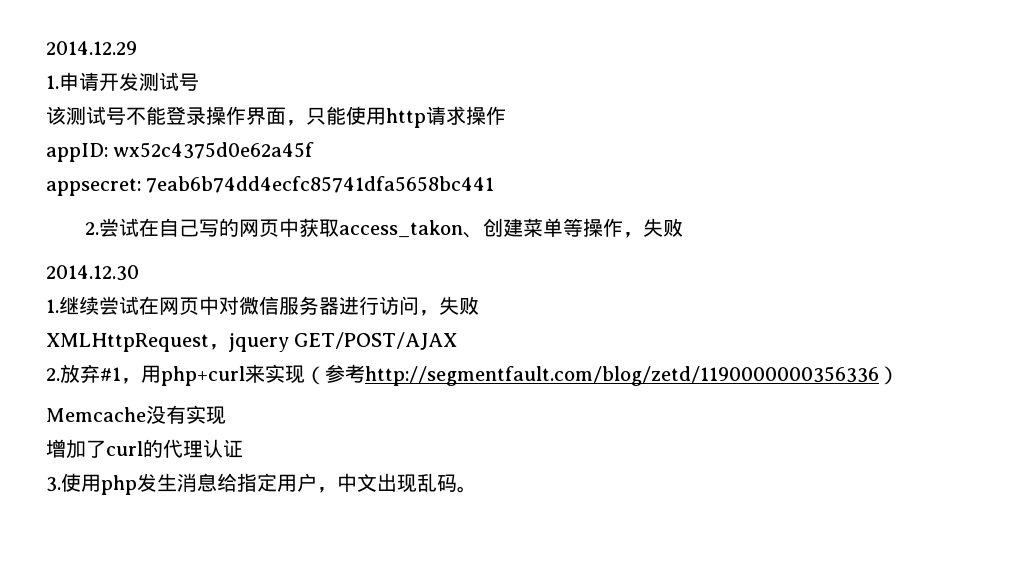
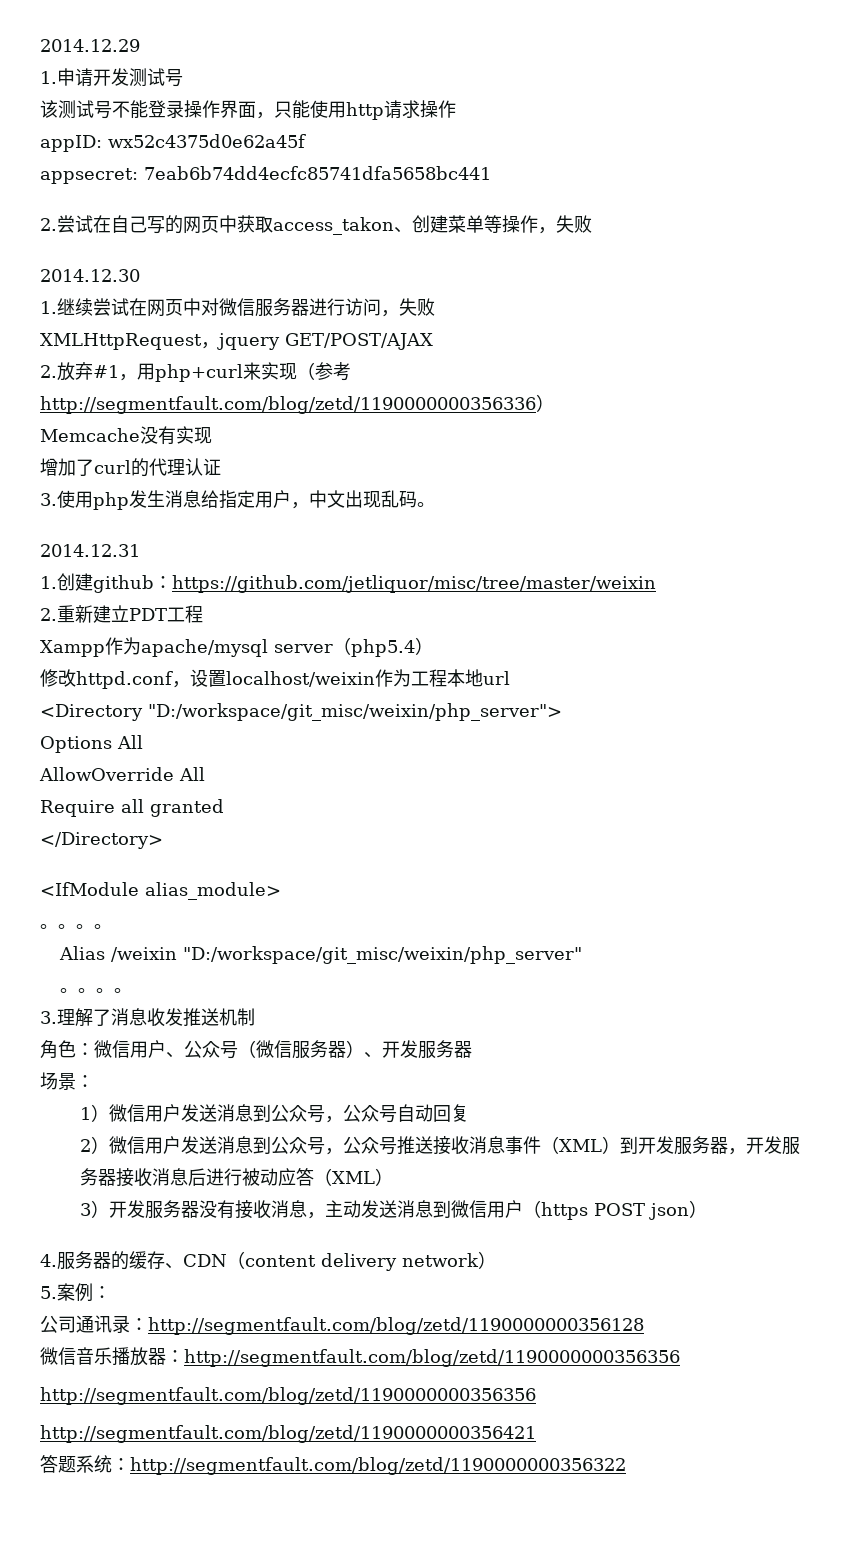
(477, 489) none -> [40,544,140,557] [40,573,656,593] [40,605,203,623] [40,637,433,657] [40,669,510,689] [40,703,562,721] [40,735,143,753] [39,767,205,781] [40,799,224,817] [40,832,163,849] [40,882,281,900] [40,924,112,929] [59,946,583,964] [60,988,133,993] [40,1008,255,1027] [40,1040,472,1059] [40,1072,94,1090] [80,1104,470,1123] [80,1136,801,1155] [80,1168,394,1187] [80,1200,708,1220] [40,1251,496,1271] [40,1283,111,1302] [40,1315,644,1335] [40,1347,680,1367] [40,1387,536,1405] [40,1425,536,1443] [40,1455,626,1475] // 2014.12.31 // 1.创建github：https://github.com/jetliquor/misc/tree/master/weixin // 2.重新建立PDT工程 // Xampp作为apache/mysql server（php5.4） // 修改httpd.conf，设置localhost/weixin作为工程本地url // <Directory "D:/workspace/git_misc/weixin/php_server"> // Options All // AllowOverride All // Require all granted // </Directory> // <IfModule alias_module> // 。。。。 // Alias /weixin "D:/workspace/git_misc/weixin/php_server" // 。。。。 // 3.理解了消息收发推送机制 // 角色：微信用户、公众号（微信服务器）、开发服务器 // 场景： // 1）微信用户发送消息到公众号，公众号自动回复 // 2）微信用户发送消息到公众号，公众号推送接收消息事件（XML）到开发服务器，开发服务器接收消息后进行被动应答（XML） // 3）开发服务器没有接收消息，主动发送消息到微信用户（https POST json） // 4.服务器的缓存、CDN（content delivery network） // 5.案例： // 公司通讯录：http://segmentfault.com/blog/zetd/1190000000356128 // 微信音乐播放器：http://segmentfault.com/blog/zetd/1190000000356356 // http://segmentfault.com/blog/zetd/1190000000356356 // http://segmentfault.com/blog/zetd/1190000000356421 // 答题系统：http://segmentfault.com/blog/zetd/1190000000356322

